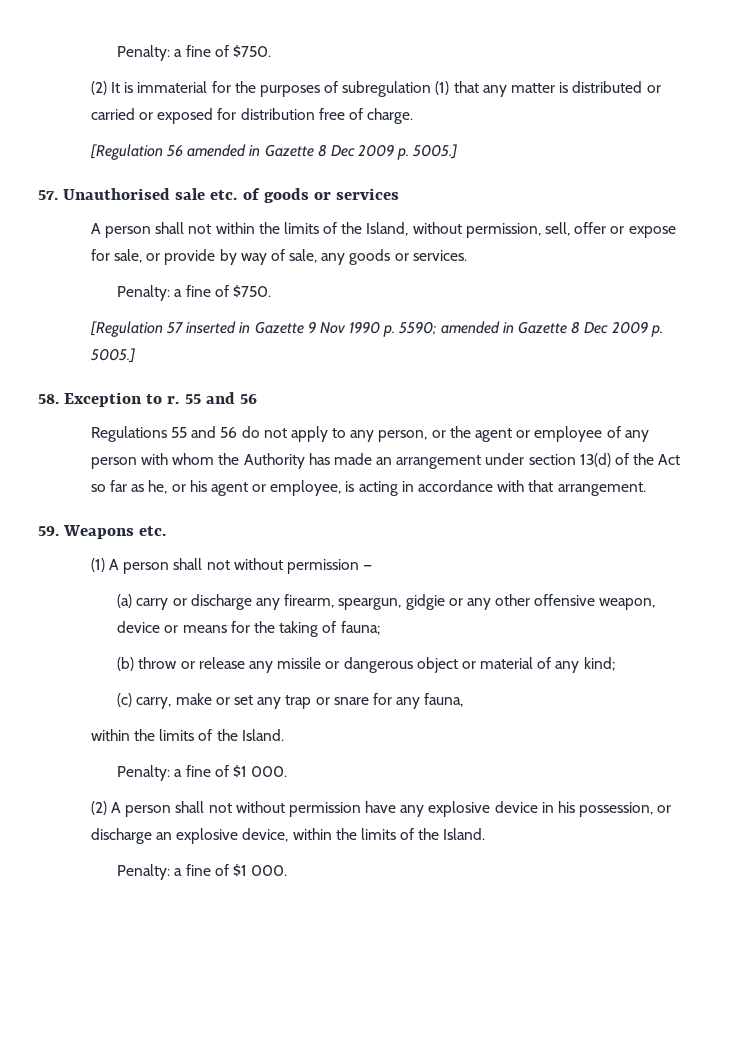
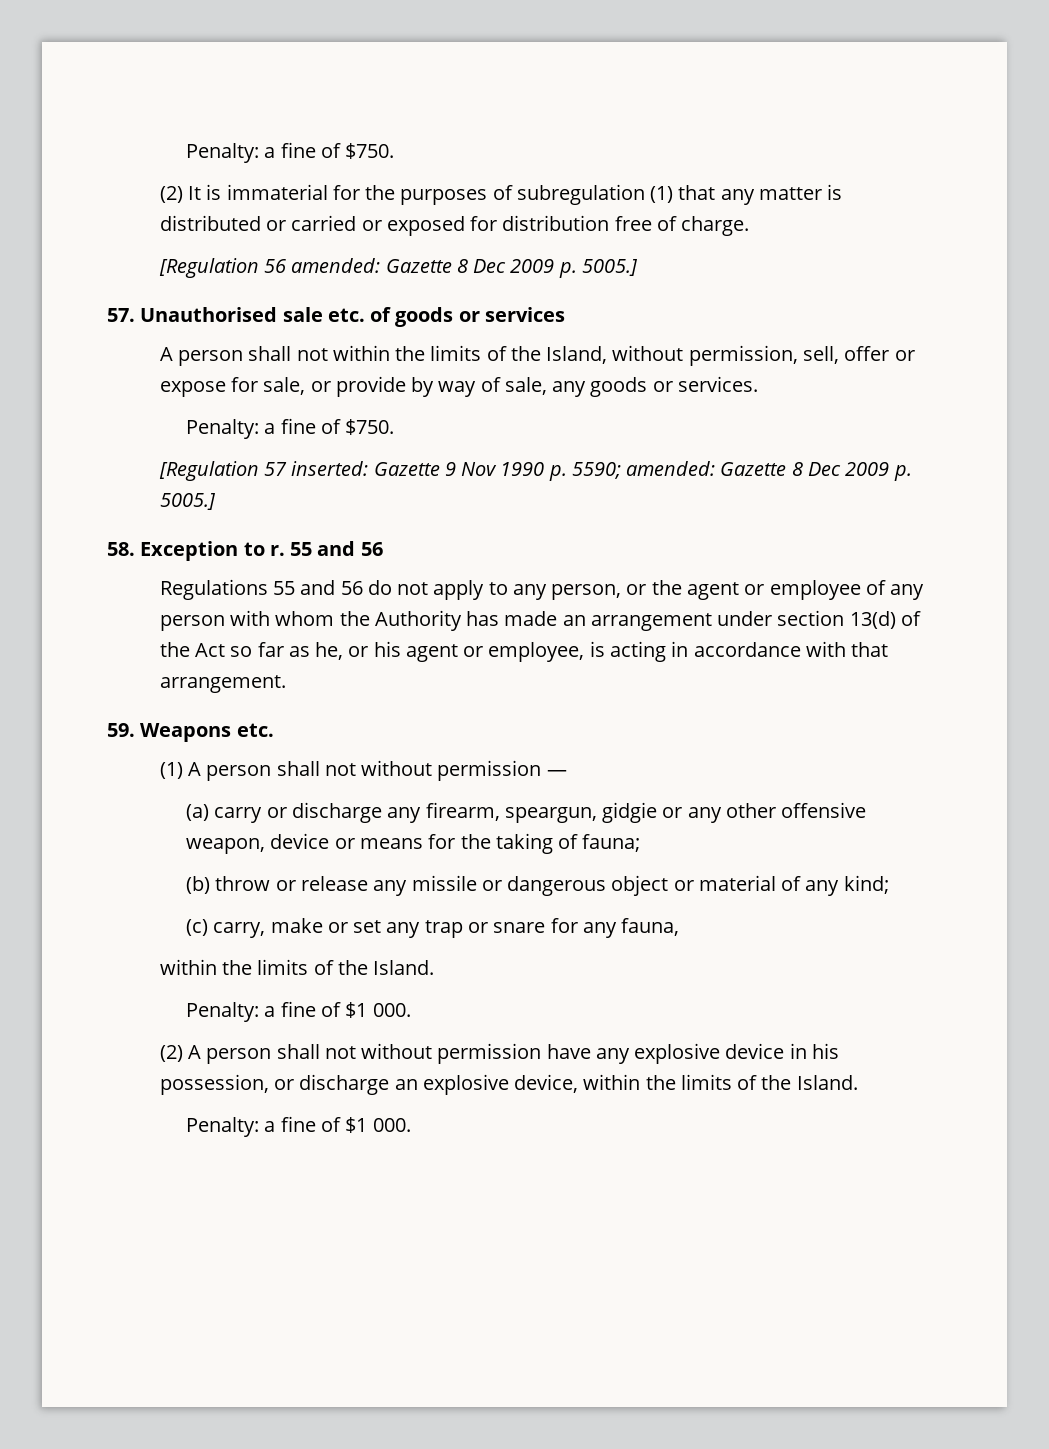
[187,144,261,157] amended in -> [291,258,381,273] amended:
[186,321,251,334] inserted in -> [291,461,369,476] inserted:
[440,321,514,334] amended in -> [626,461,716,476] amended:

